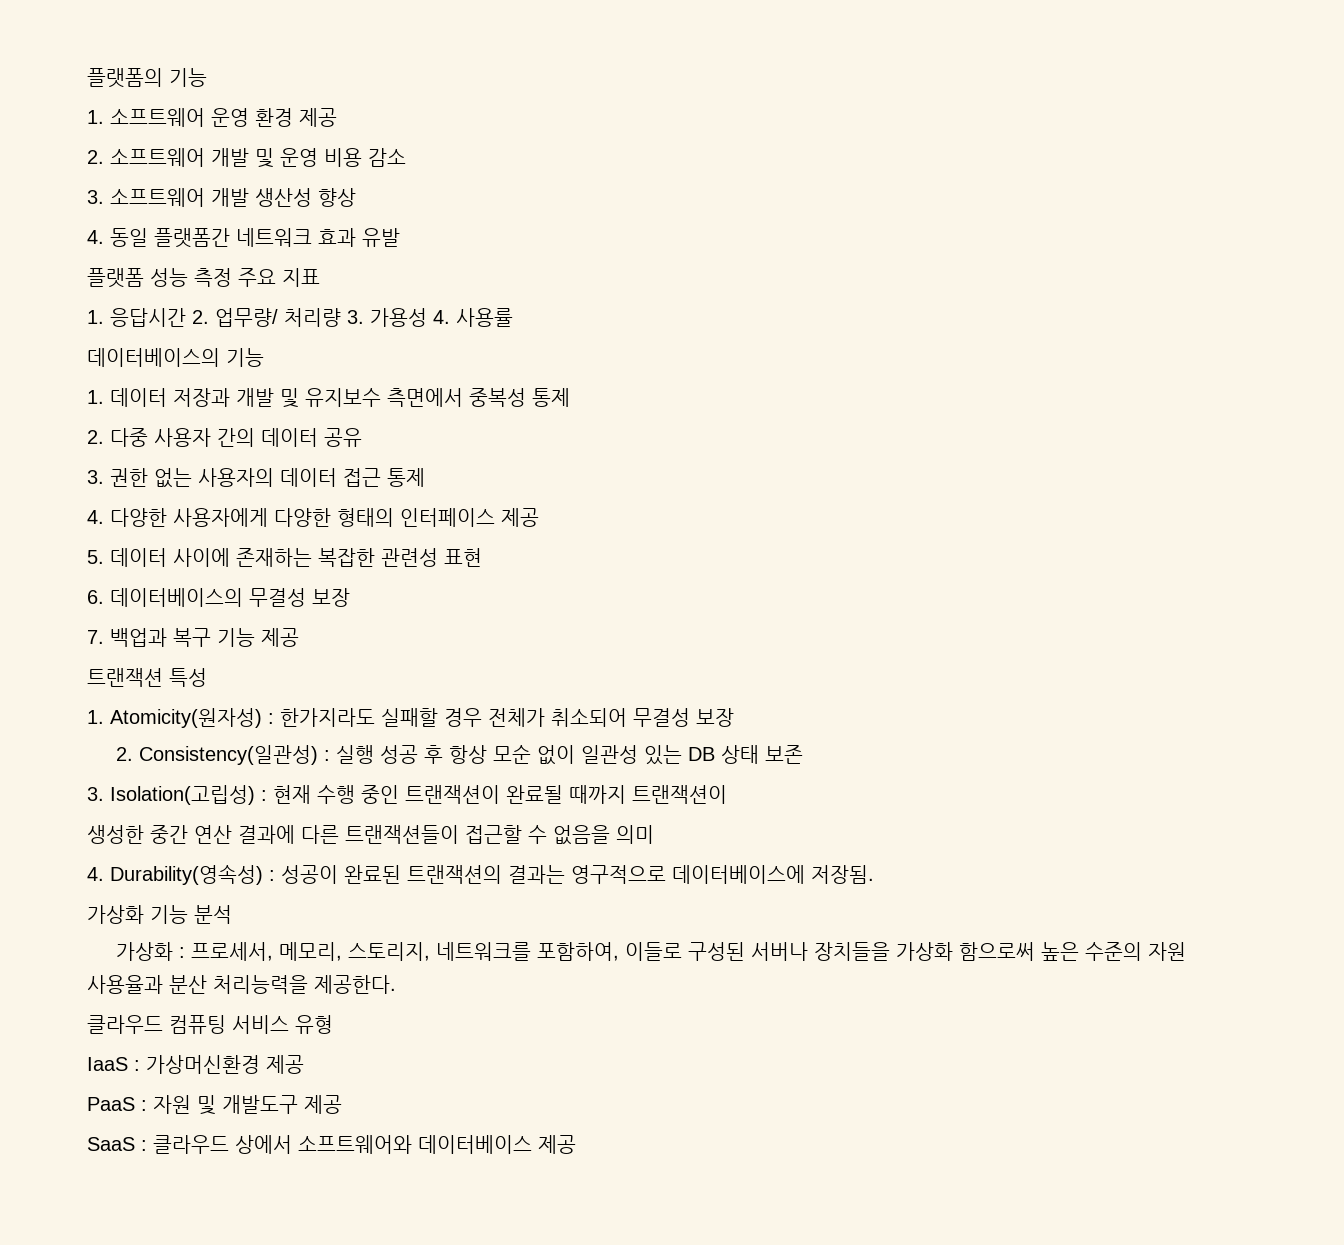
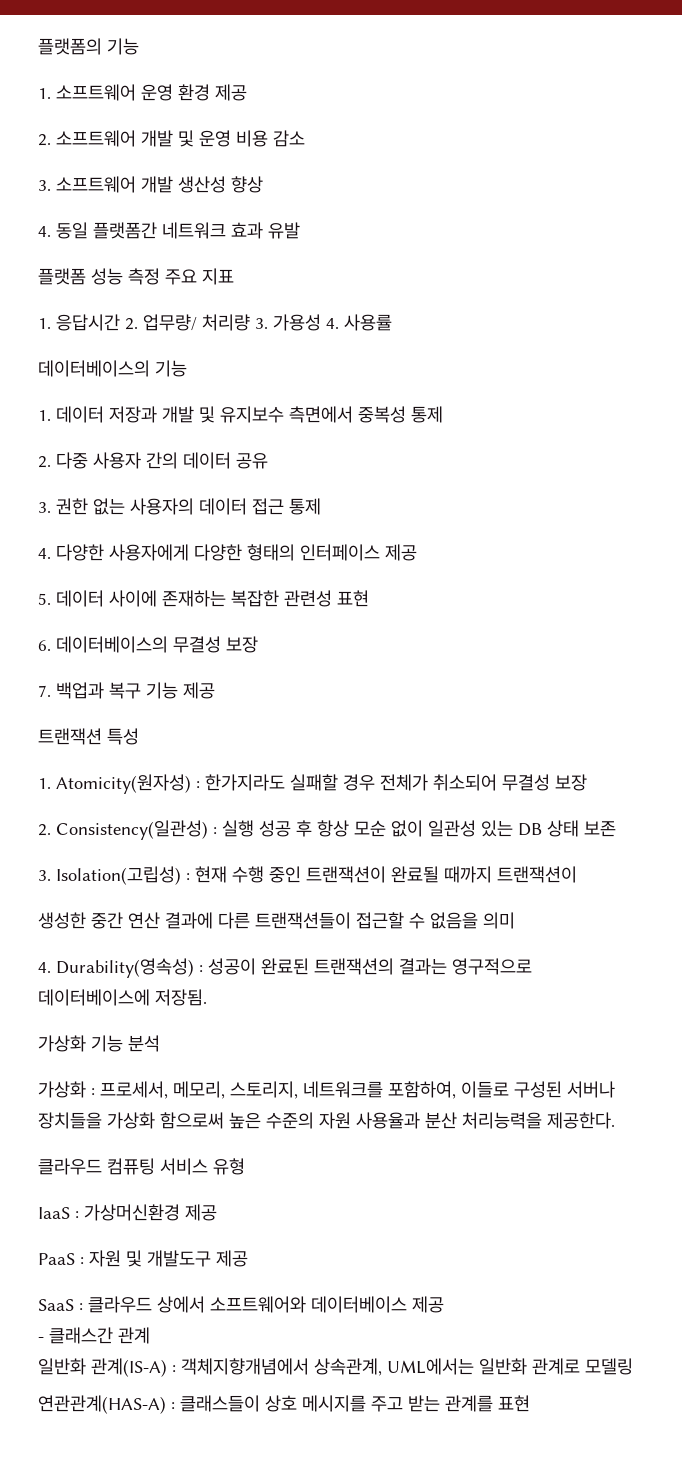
(576, 1144) none -> [38,1327,150,1344] [38,1358,633,1377] [38,1395,530,1414] // - 클래스간 관계 // 일반화 관계(IS-A) : 객체지향개념에서 상속관계, UML에서는 일반화 관계로 모델링 // 연관관계(HAS-A) : 클래스들이 상호 메시지를 주고 받는 관계를 표현

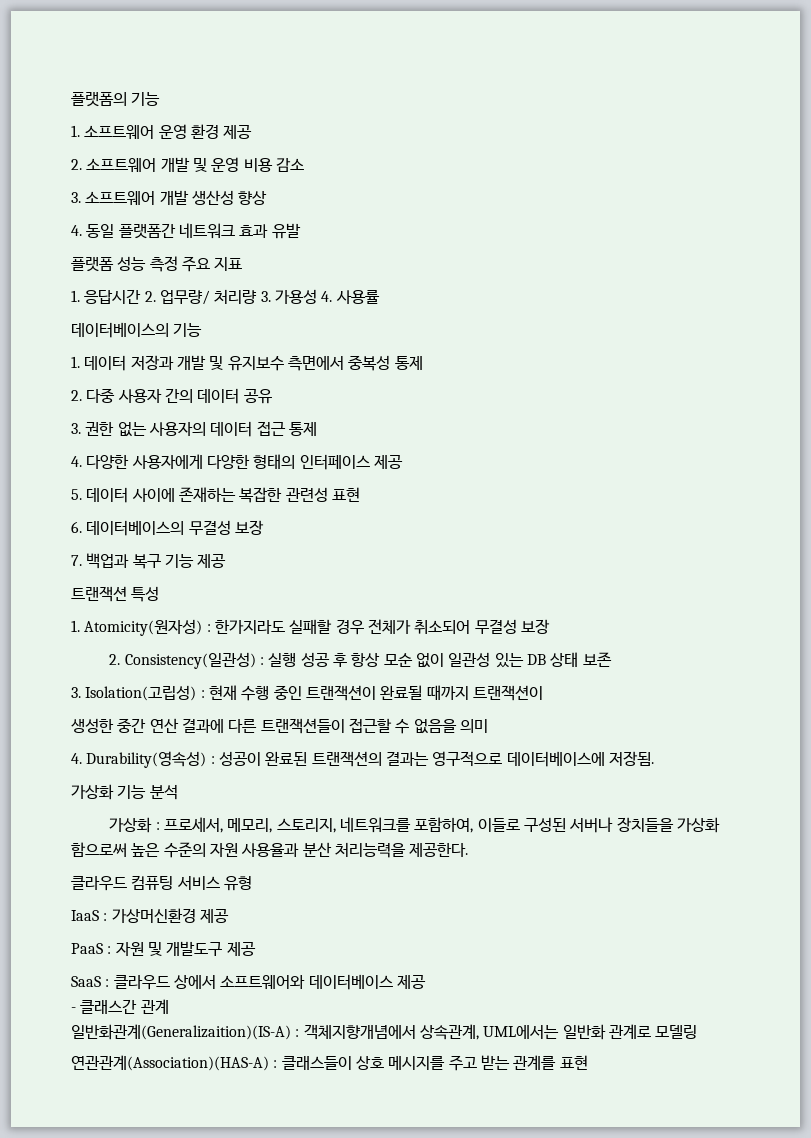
[38,1358,167,1377] 일반화 관계(IS-A) -> [71,1024,291,1040] 일반화관계(Generalizaition)(IS-A)
[38,1395,166,1414] 연관관계(HAS-A) -> [71,1055,269,1071] 연관관계(Association)(HAS-A)

